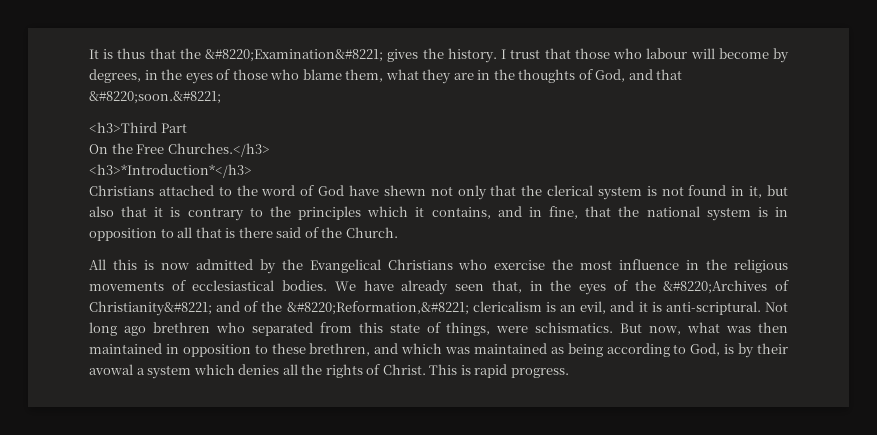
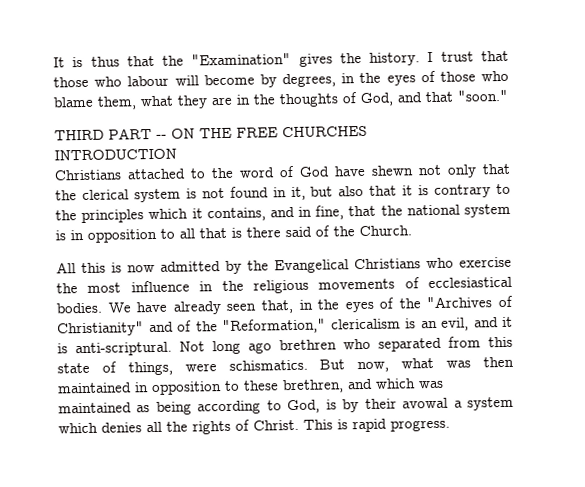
[205,49,384,62] &#8220;Examination&#8221; -> [191,52,292,66] "Examination"
[89,91,221,104] [89,122,187,133] [89,143,270,157] [89,164,252,178] &#8220;soon.&#8221; // <h3>Third Part // On the Free Churches.</h3> // <h3>*Introduction*</h3> -> [457,89,508,102] [54,125,367,141] [54,148,177,161] "soon." // THIRD PART -- ON THE FREE CHURCHES // INTRODUCTION
[663,280,790,294] [89,301,212,316] &#8220;Archives of Christianity&#8221; -> [426,295,513,309] [57,321,144,337] "Archives of Christianity"
[286,301,469,315] &#8220;Reformation,&#8221; -> [222,318,326,335] "Reformation,"

